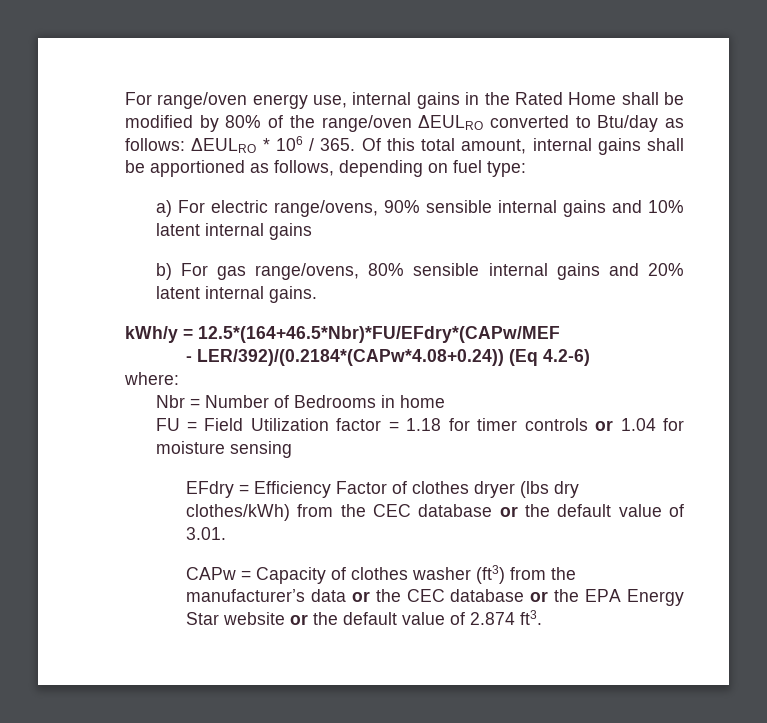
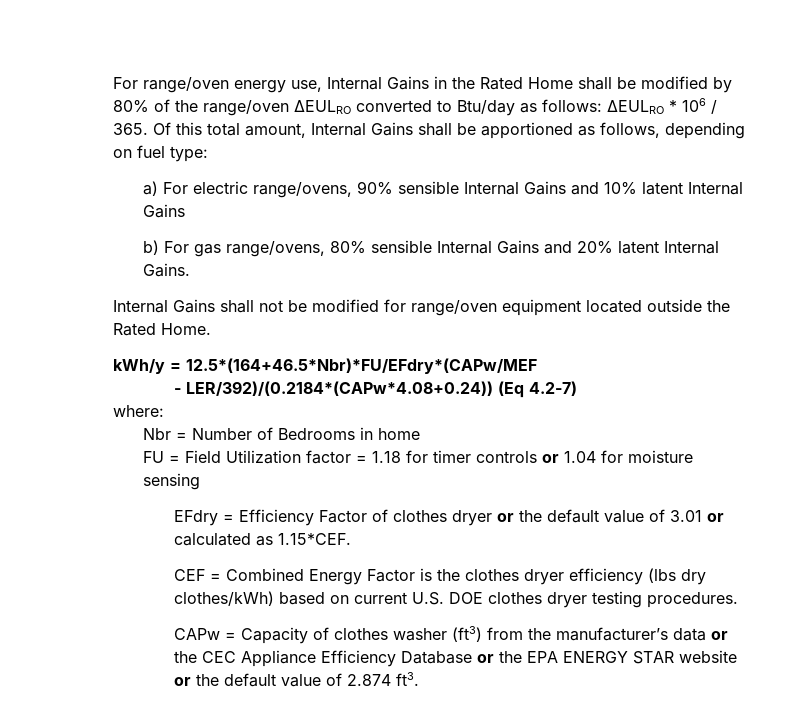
[352,92,460,109] internal gains -> [326,76,429,90] Internal Gains
[532,138,641,155] internal gains -> [310,122,413,136] Internal Gains
[497,200,606,217] internal gains -> [464,181,567,195] Internal Gains
[204,223,312,240] internal gains -> [688,182,744,195] [143,204,186,218] Internal Gains
[488,263,600,280] internal gains -> [437,240,540,254] Internal Gains
[204,286,317,303] internal gains. -> [664,241,720,254] [143,263,191,277] [112,299,730,316] [112,323,211,336] Internal Gains. // Internal Gains shall not be modified for range/oven equipment located outside the Rated Home.
[543,349,591,366] 4.2-6) -> [528,381,577,396] 4.2-7)
[520,481,580,498] [186,504,684,521] [186,527,227,540] (lbs dry clothes/kWh) from the CEC database or the default value of 3.01. -> [496,509,724,523] [173,533,351,546] [173,568,706,585] [173,591,738,608] or the default value of 3.01 or calculated as 1.15*CEF. // CEF = Combined Energy Factor is the clothes dryer efficiency (lbs dry clothes/kWh) based on current U.S. DOE clothes dryer testing procedures.
[450,589,525,602] database -> [240,650,472,667] Appliance Efficiency Database
[627,589,684,606] [186,612,220,625] Energy Star -> [562,651,674,664] ENERGY STAR

